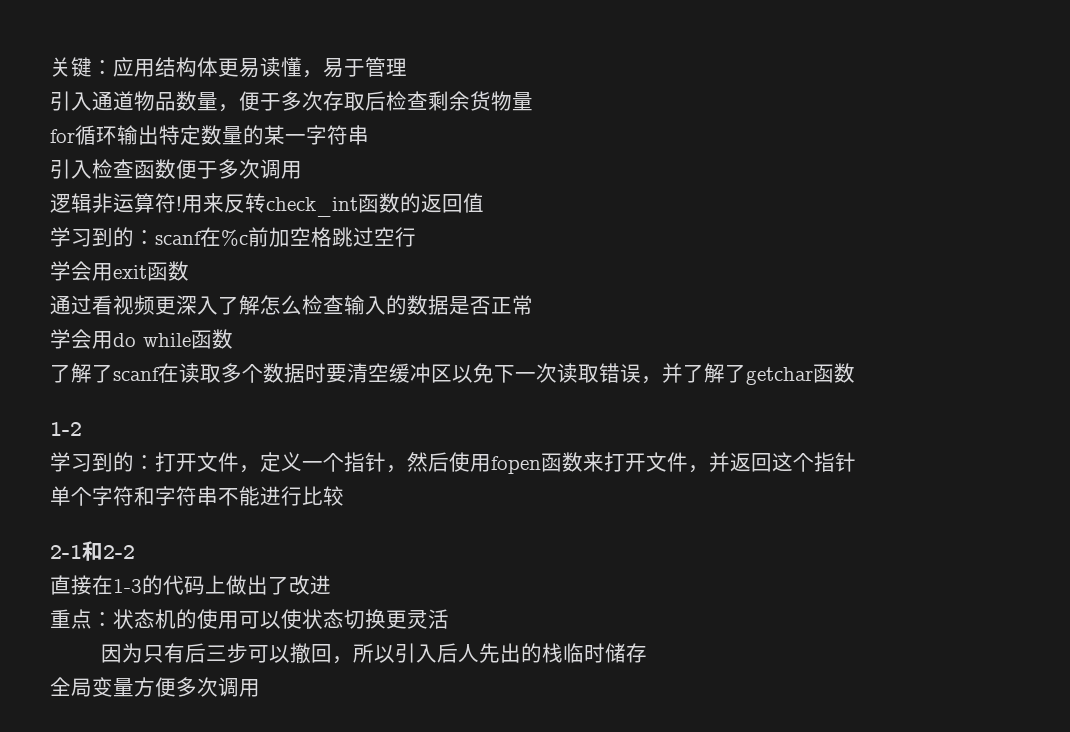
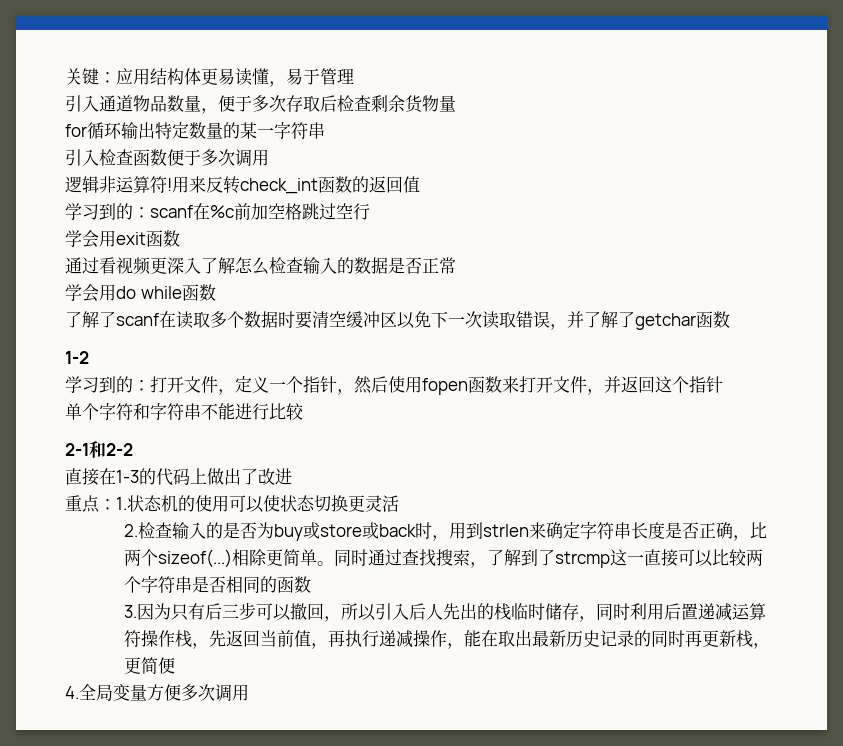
(113, 619) none -> [116,497,127,510] 1.
(449, 619) none -> [124,522,768,541] [124,549,764,568] [124,576,312,593] [124,605,138,618] 2.检查输入的是否为buy或store或back时，用到strlen来确定字符串长度是否正确，比两个sizeof(...)相除更简单。同时通过查找搜索，了解到了strcmp这一直接可以比较两个字符串是否相同的函数 // 3.
(648, 653) // -> [579,603,767,622] [124,630,771,649] [124,657,176,674] [65,686,79,699] ，同时利用后置递减运算符操作栈，先返回当前值，再执行递减操作，能在取出最新历史记录的同时再更新栈，更简便 // 4.

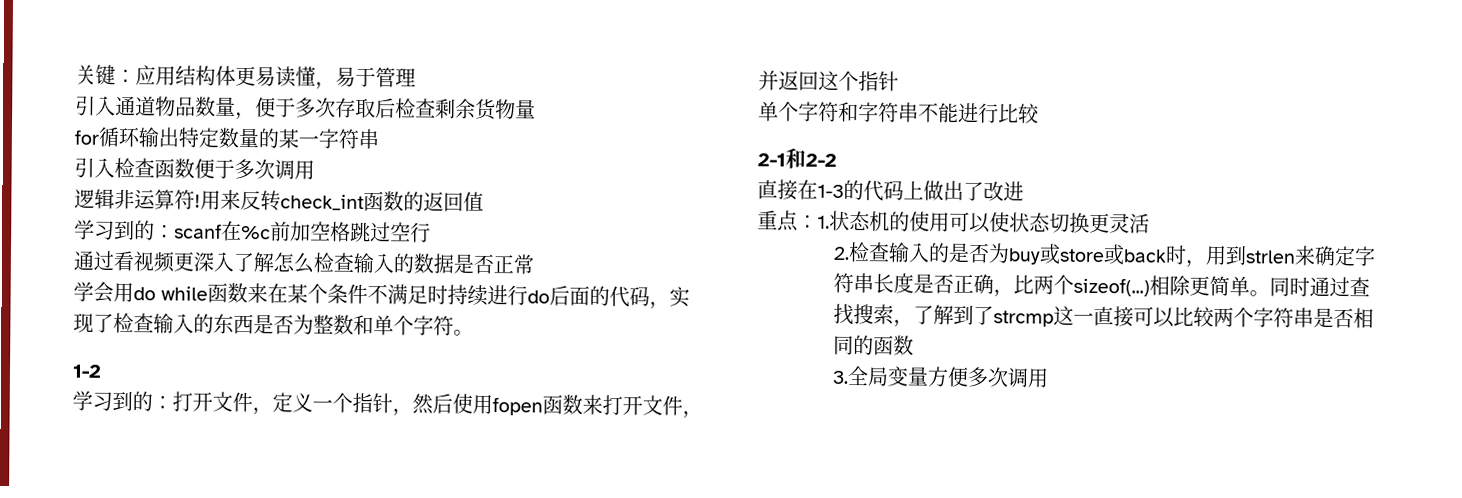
[65,230,180,248] // 学会用exit函数 -> (431, 232) none
[65,311,730,330] // 了解了scanf在读取多个数据时要清空缓冲区以免下一次读取错误，并了解了getchar函数 -> [247,283,690,310] [73,312,474,336] 来在某个条件不满足时持续进行do后面的代码，实现了检查输入的东西是否为整数和单个字符。
[137,602,767,622] [124,630,771,649] [124,657,176,674] [65,686,79,699] 因为只有后三步可以撤回，所以引入后人先出的栈临时储存，同时利用后置递减运算符操作栈，先返回当前值，再执行递减操作，能在取出最新历史记录的同时再更新栈，更简便 // 4. -> (850, 377) none

